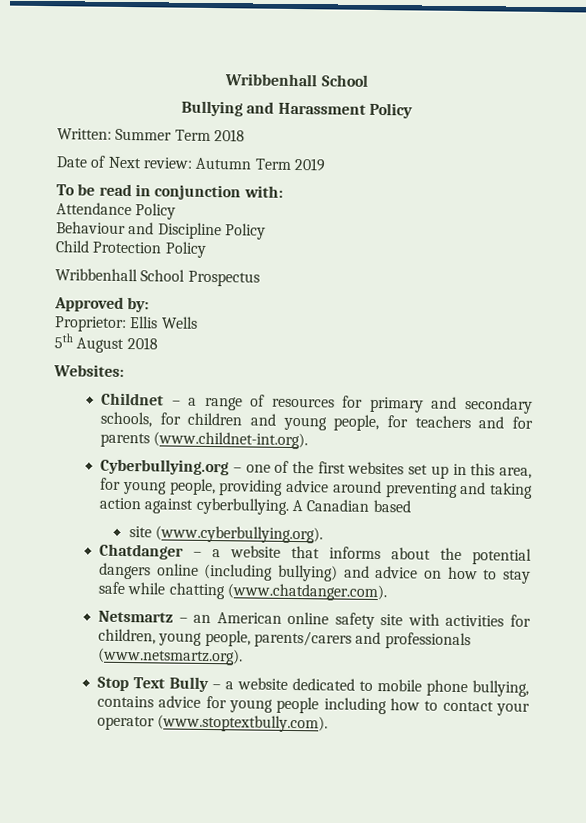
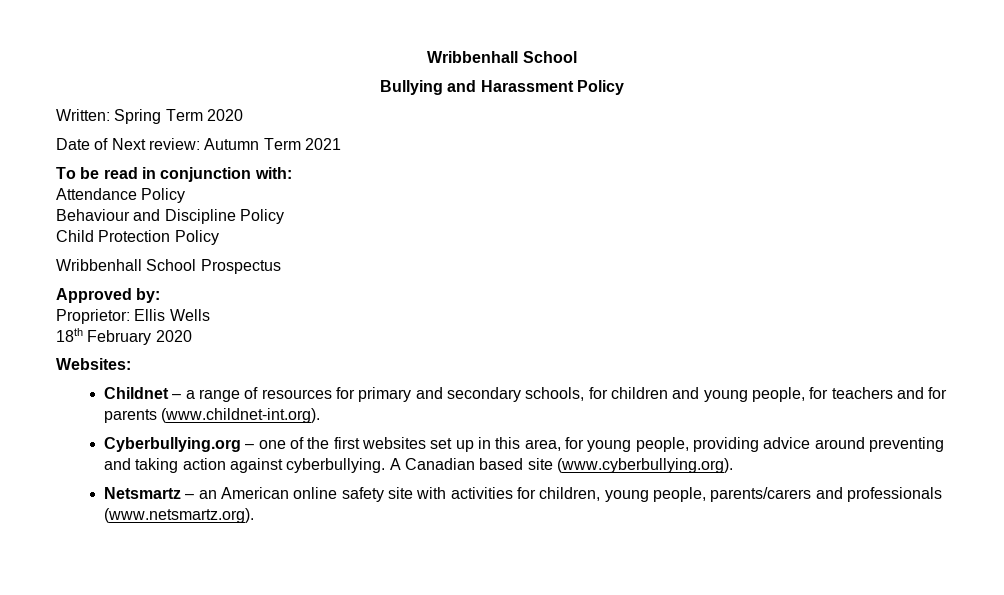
[115,128,245,142] Summer Term 2018 -> [114,109,243,124] Spring Term 2020
[293,157,326,172] 2019 -> [304,138,341,150] 2021
[54,333,158,353] 5th August 2018 -> [56,328,192,345] 18th February 2020
(411, 506) // -> (524, 464) none
[99,543,533,565] [99,562,531,584] [98,581,388,602] // Chatdanger – a website that informs about the potential dangers online (including bullying) and advice on how to stay safe while chatting (www.chatdanger.com). -> (733, 465) none
[97,676,529,697] [97,695,531,716] [97,714,329,733] // Stop Text Bully – a website dedicated to mobile phone bullying, contains advice for young people including how to contact your operator (www.stoptextbully.com). -> (255, 515) none

